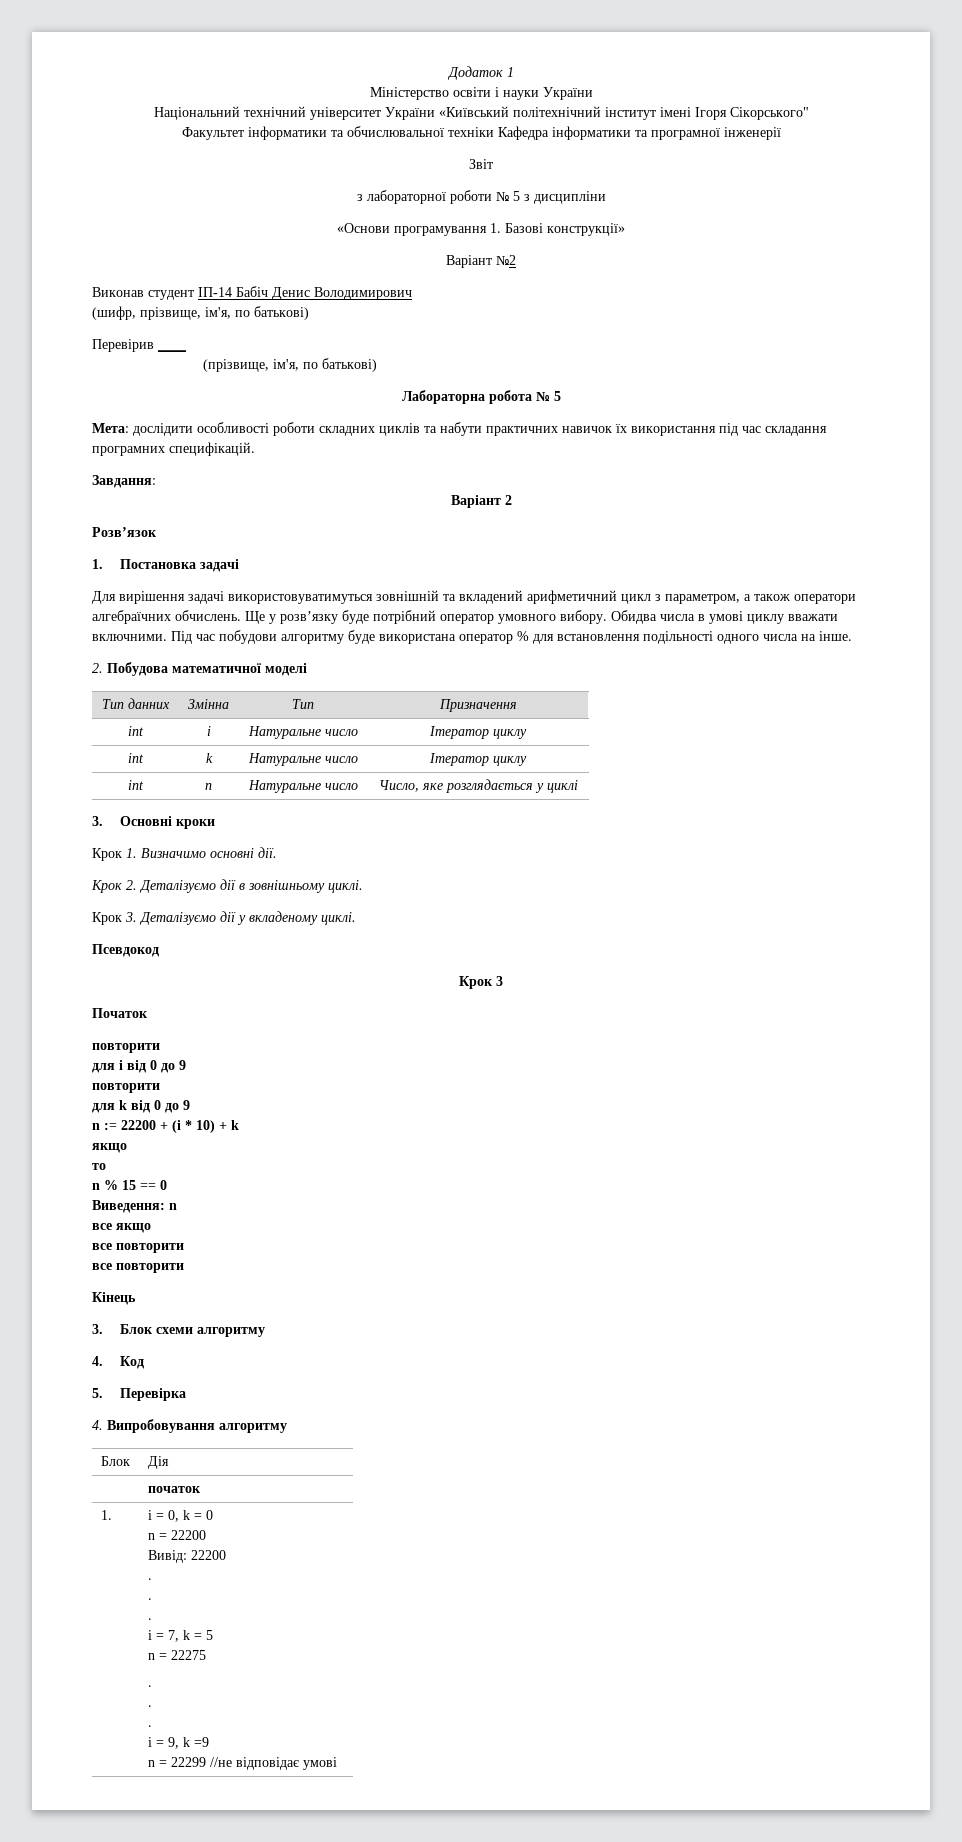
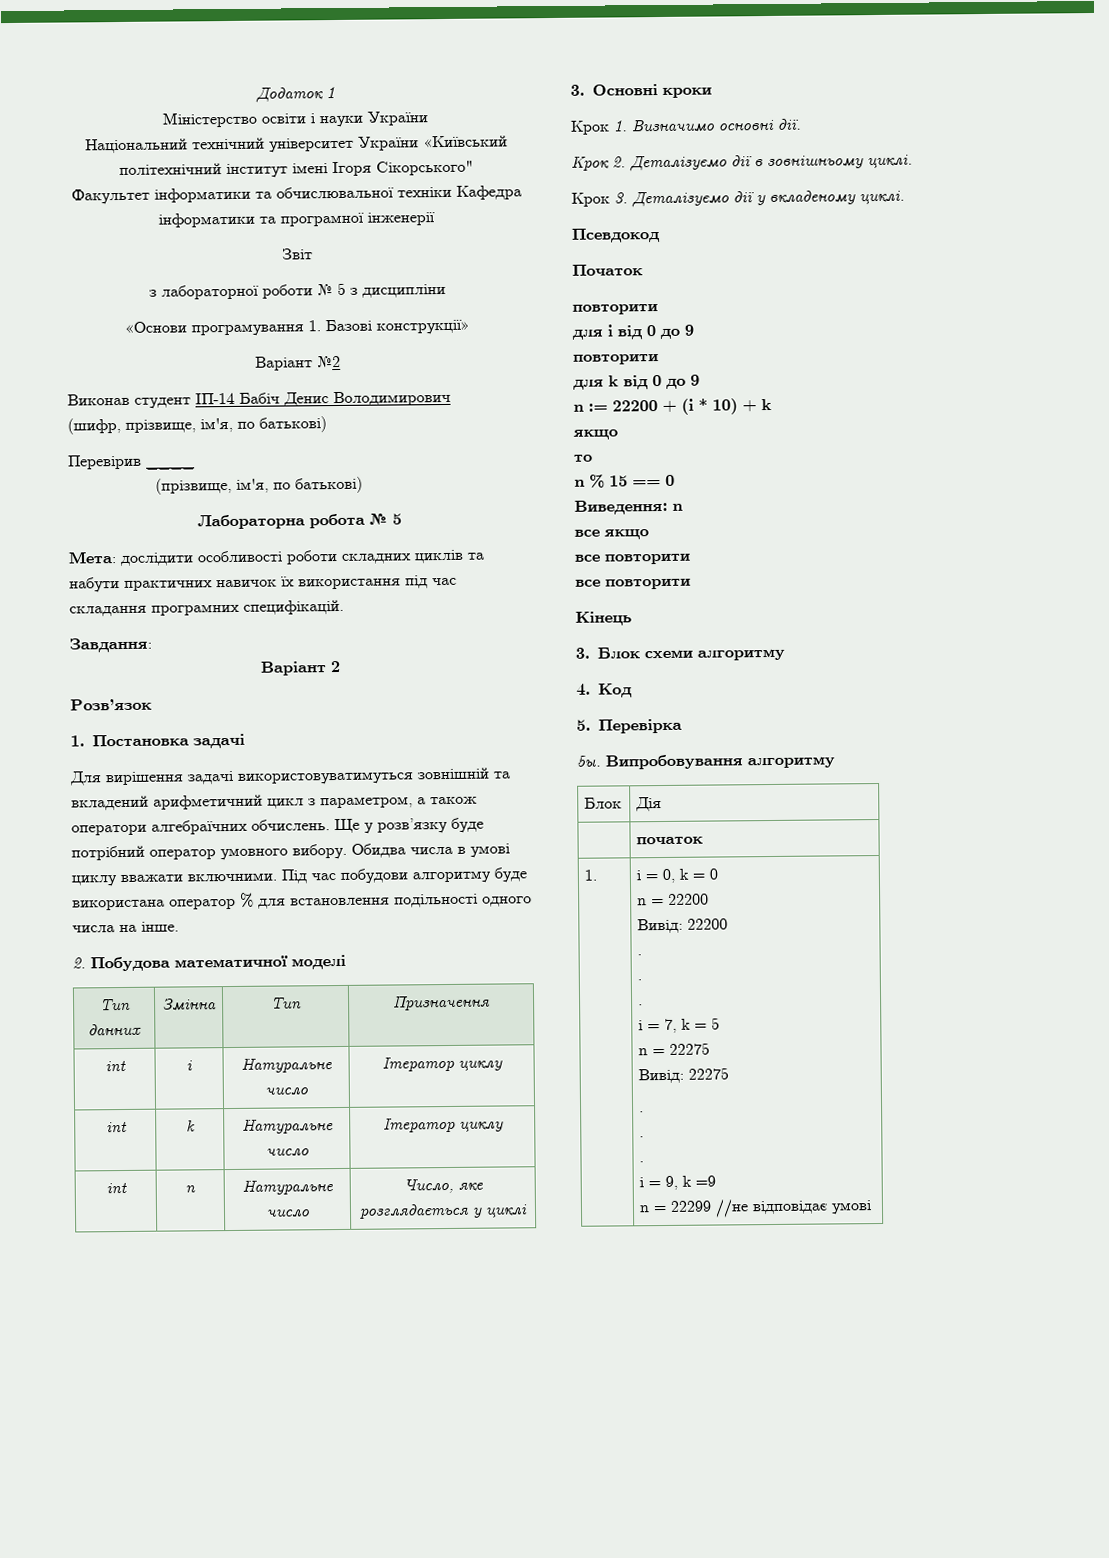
[459,976,503,989] // Крок 3 -> (661, 235) none
[92,1420,103,1430] 4. -> [576,755,601,767] 5ы.
(206, 1655) none -> [638,1067,730,1084] // Вивід: 22275

